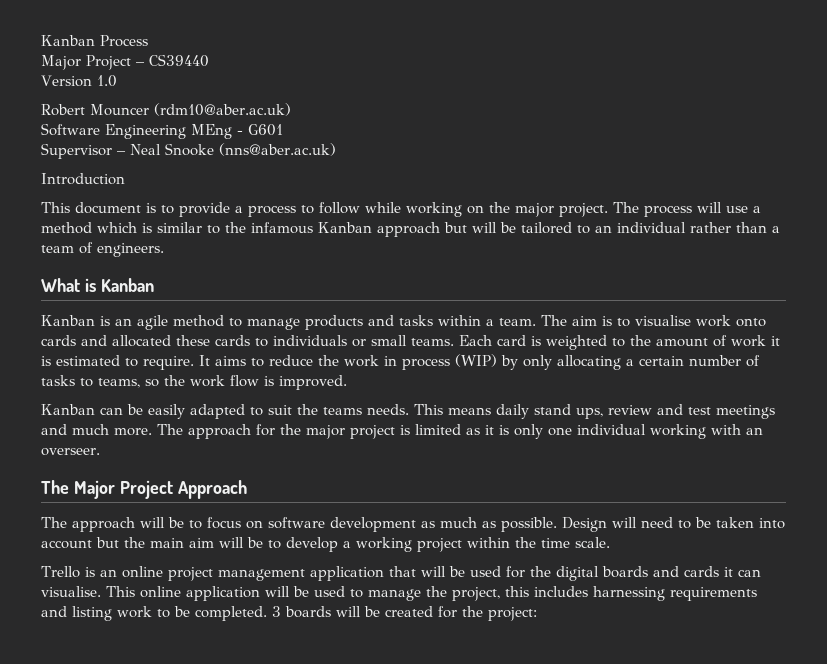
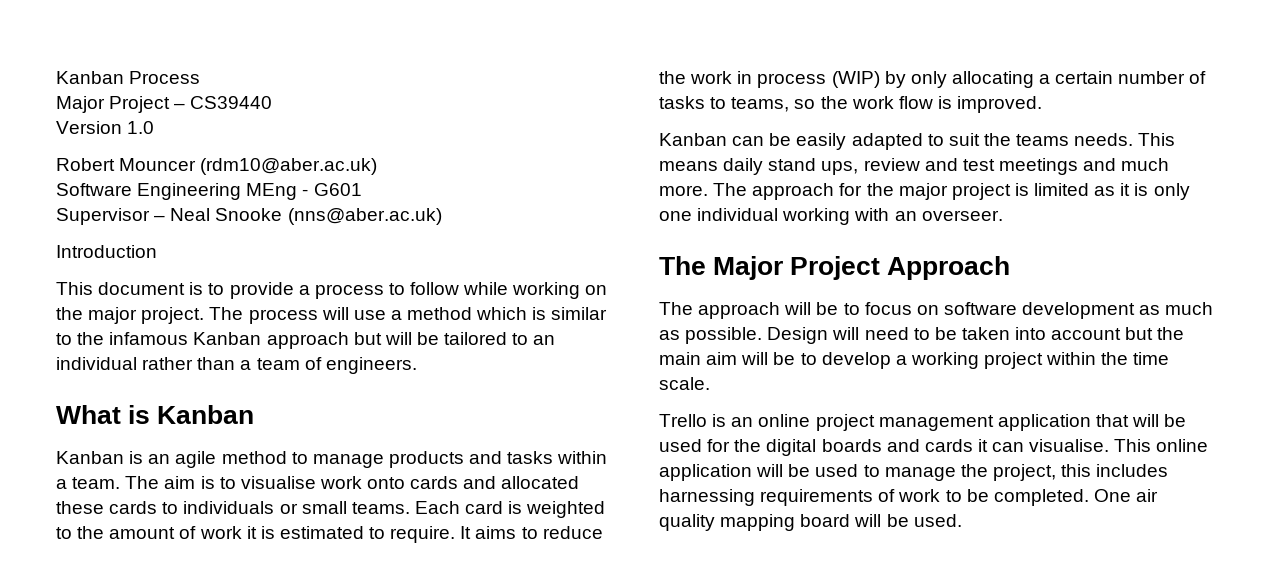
[41,606,112,621] and listing -> [878,489,896,502] of
[272,606,537,621] 3 boards will be created for the project: -> [1093,489,1159,502] [659,514,962,531] One air quality mapping board will be used.

